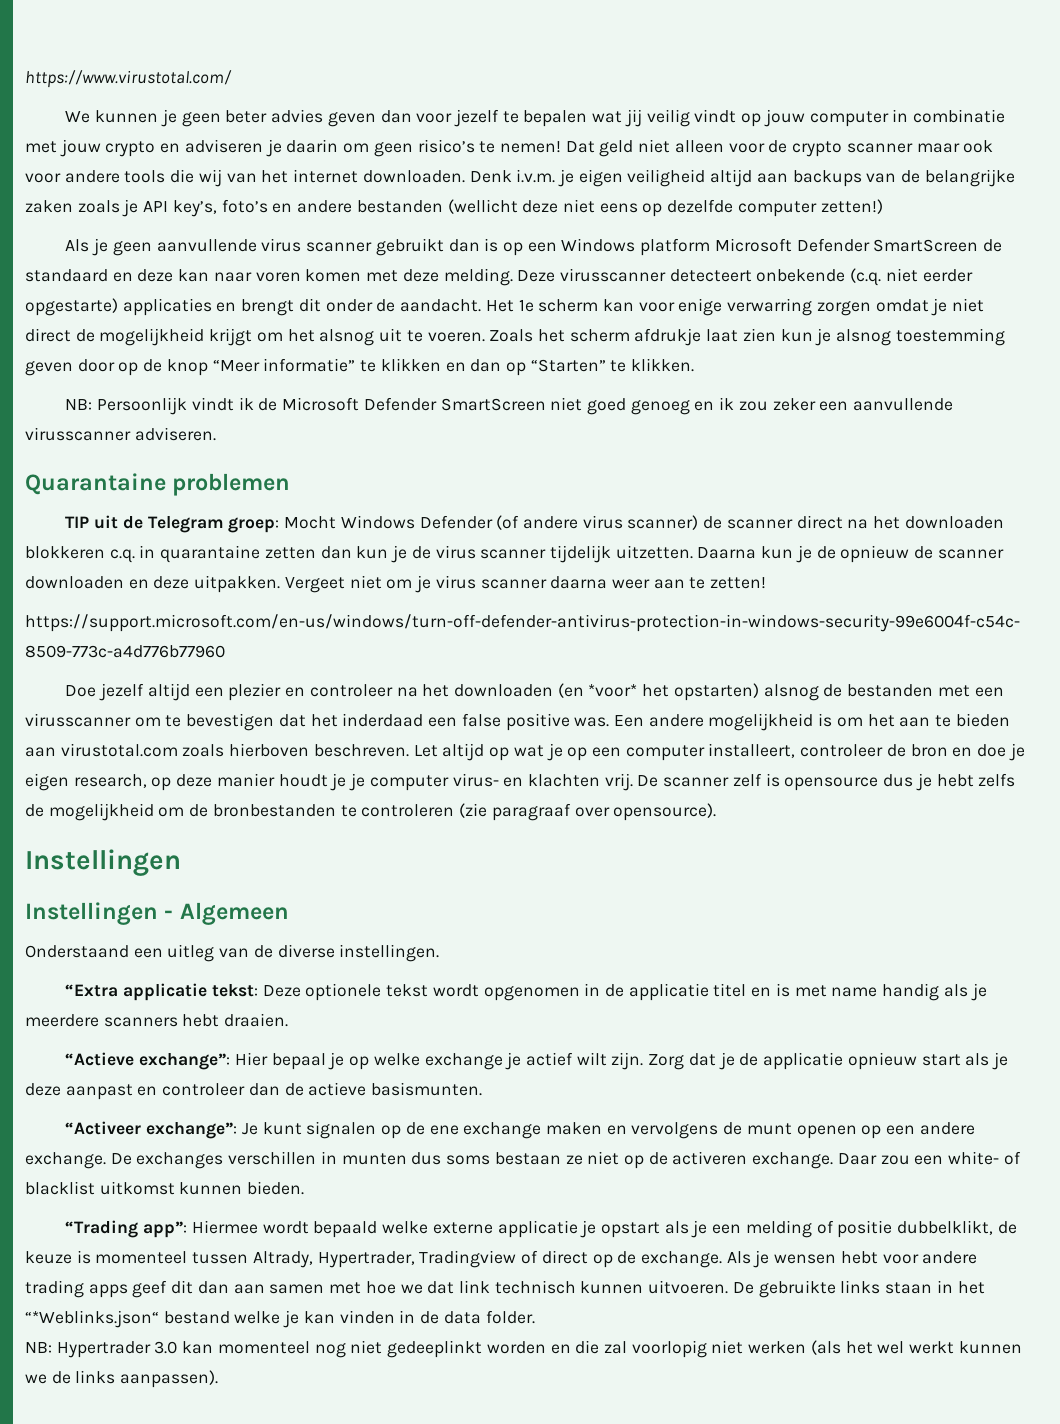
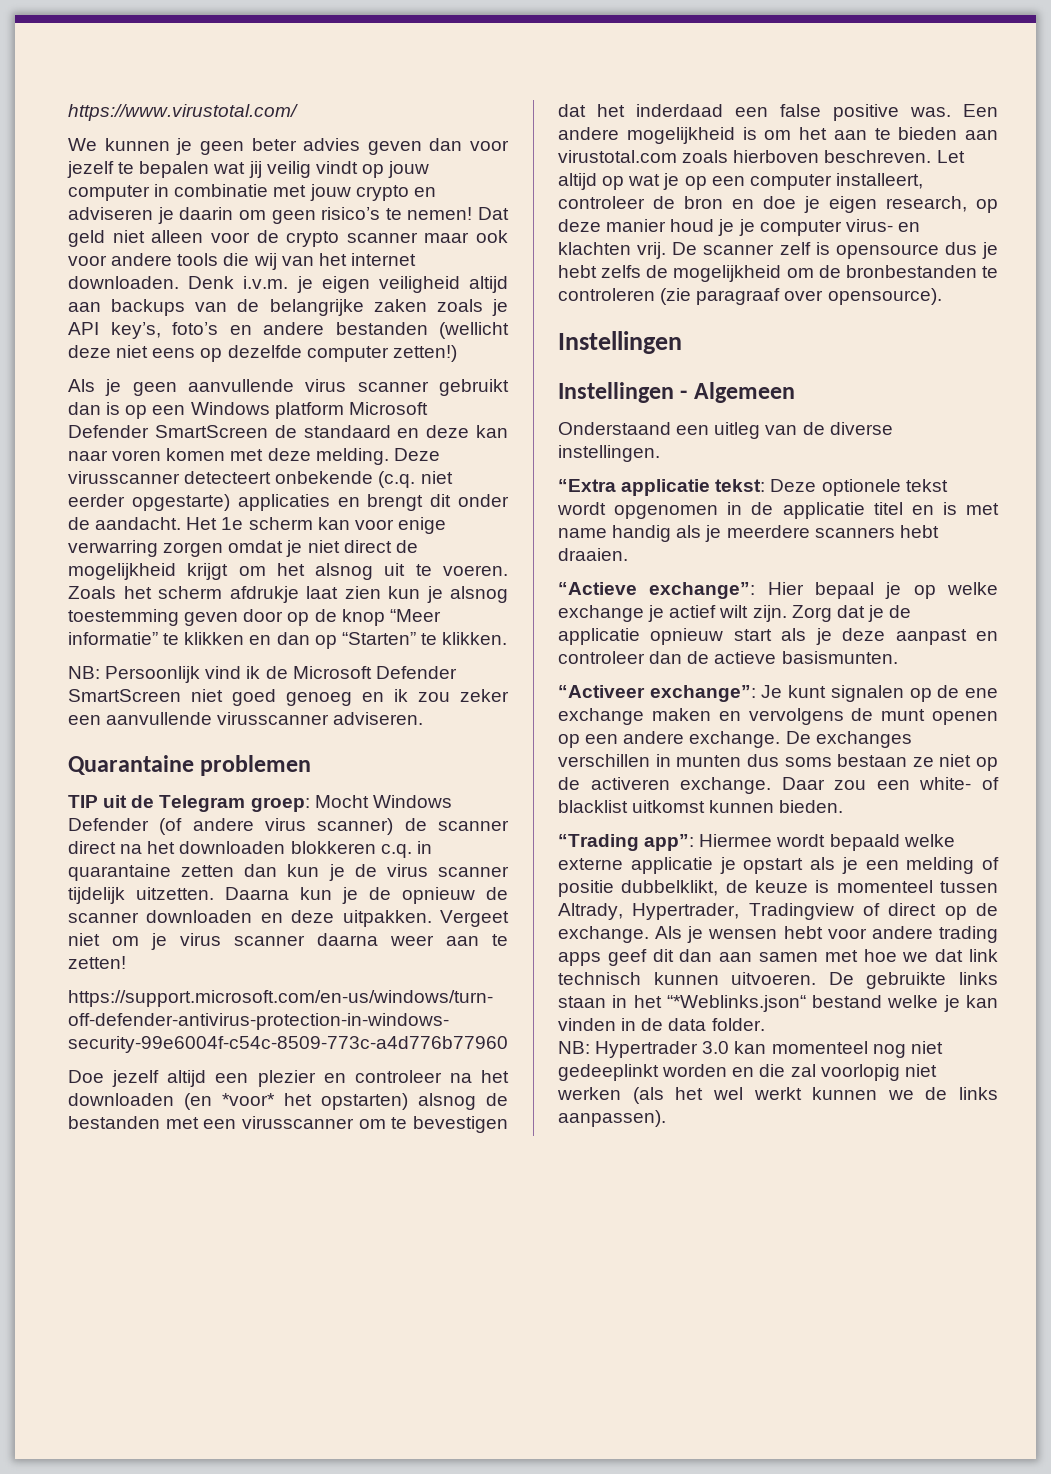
[191,397,234,411] vindt -> [205,666,242,679] vind
[278,774,328,787] houdt -> [670,219,715,232] houd

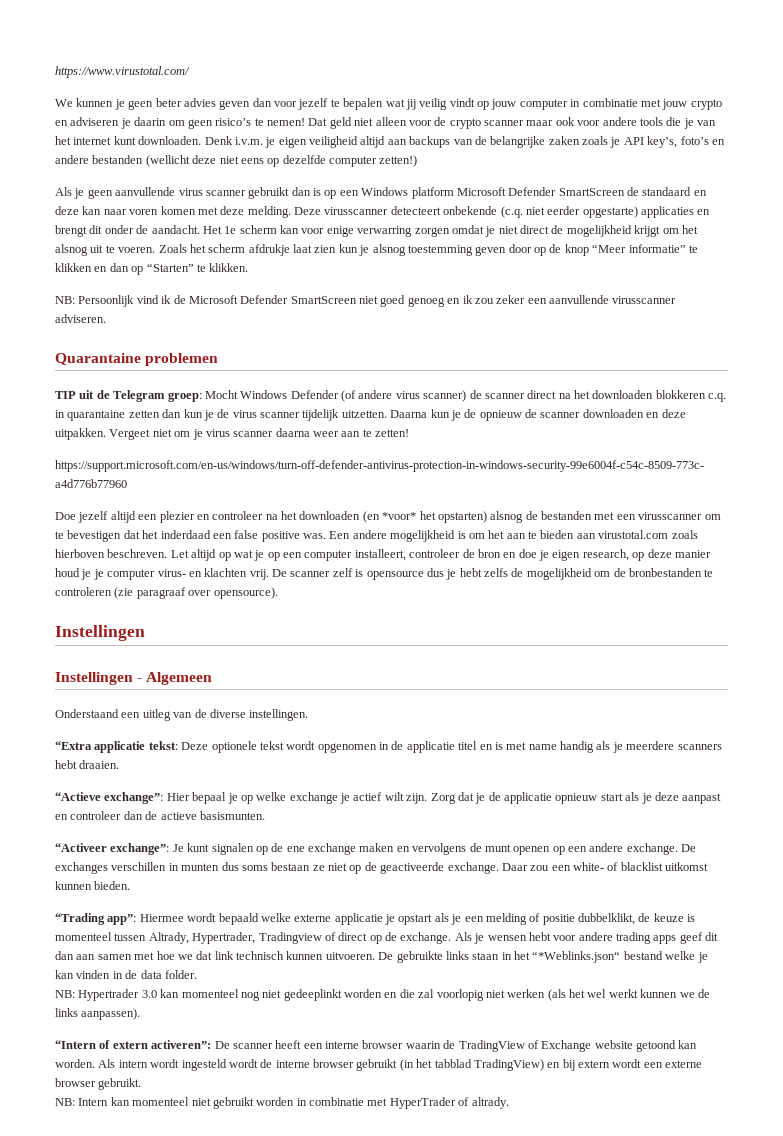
[253,253,277,270] wij -> [683,118,694,129] je
(416, 259) none -> [113,136,136,145] kunt
[590,777,670,790] activeren -> [380,862,445,874] geactiveerde
(666, 1118) none -> [55,1040,698,1052] [55,1059,703,1071] [55,1078,142,1090] [55,1097,509,1109] // “Intern of extern activeren”: De scanner heeft een interne browser waarin de TradingView of Exchange website getoond kan worden. Als intern wordt ingesteld wordt de interne browser gebruikt (in het tabblad TradingView) en bij extern wordt een externe browser gebruikt. // NB: Intern kan momenteel niet gebruikt worden in combinatie met HyperTrader of altrady.

